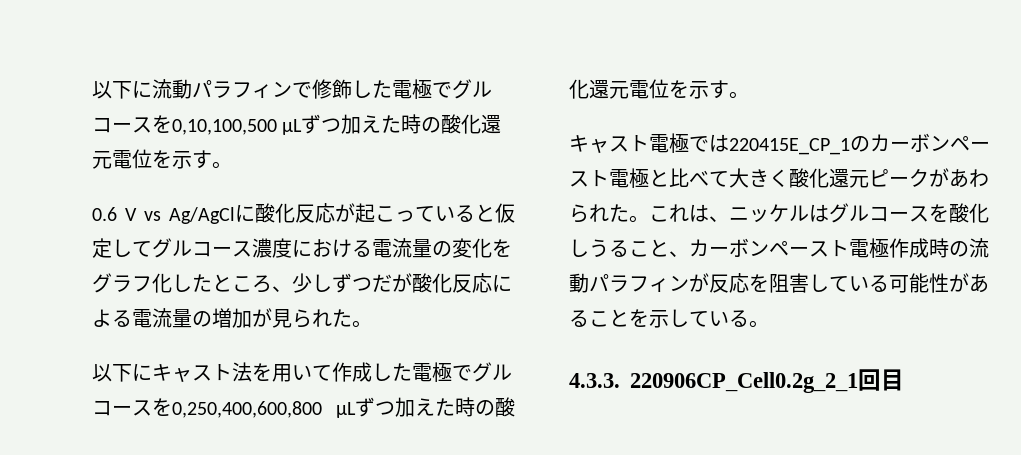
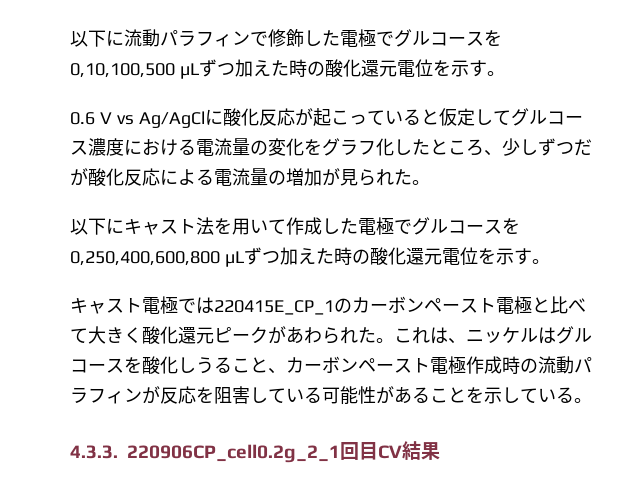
[630,369,904,393] 220906CP_Cell0.2g_2_1回目 -> [127,441,440,463] 220906CP_cell0.2g_2_1回目CV結果

